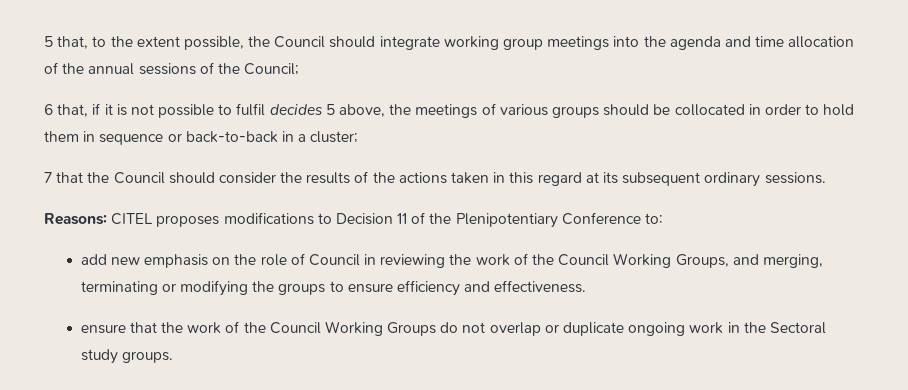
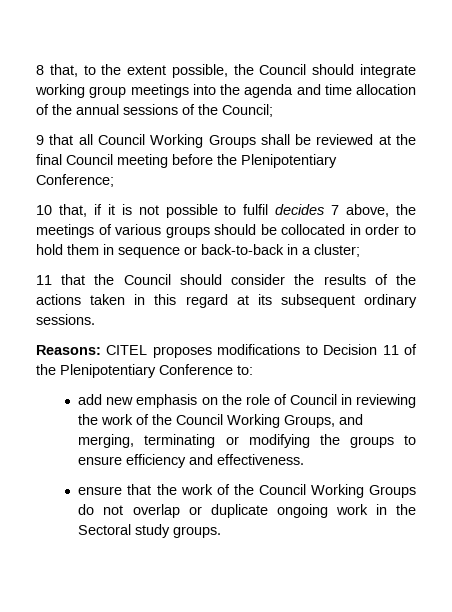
[44,36,53,47] 5 -> [36,65,44,75] 8
[44,104,53,115] 6 -> [36,134,417,148] [36,154,337,168] [36,174,114,187] [36,205,52,215] 9 that all Council Working Groups shall be reviewed at the final Council meeting before the Plenipotentiary Conference; // 10
[325,104,335,115] 5 -> [331,205,340,215] 7
[44,172,52,183] 7 -> [36,275,52,285] 11

